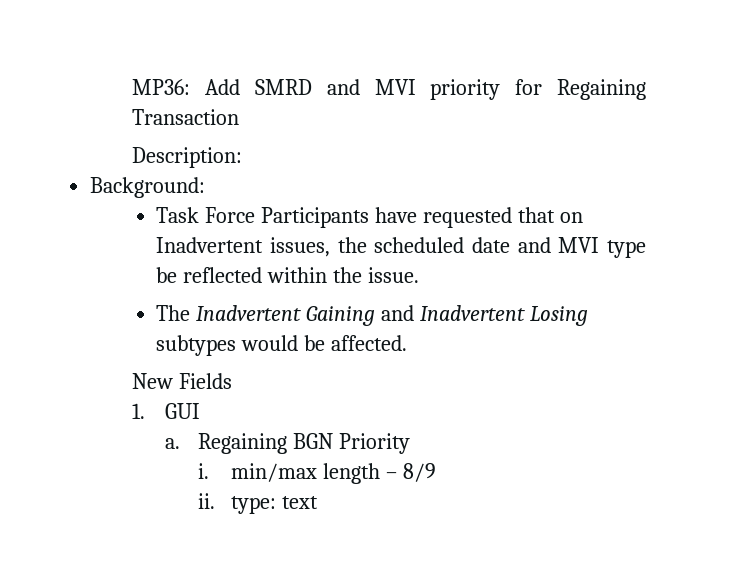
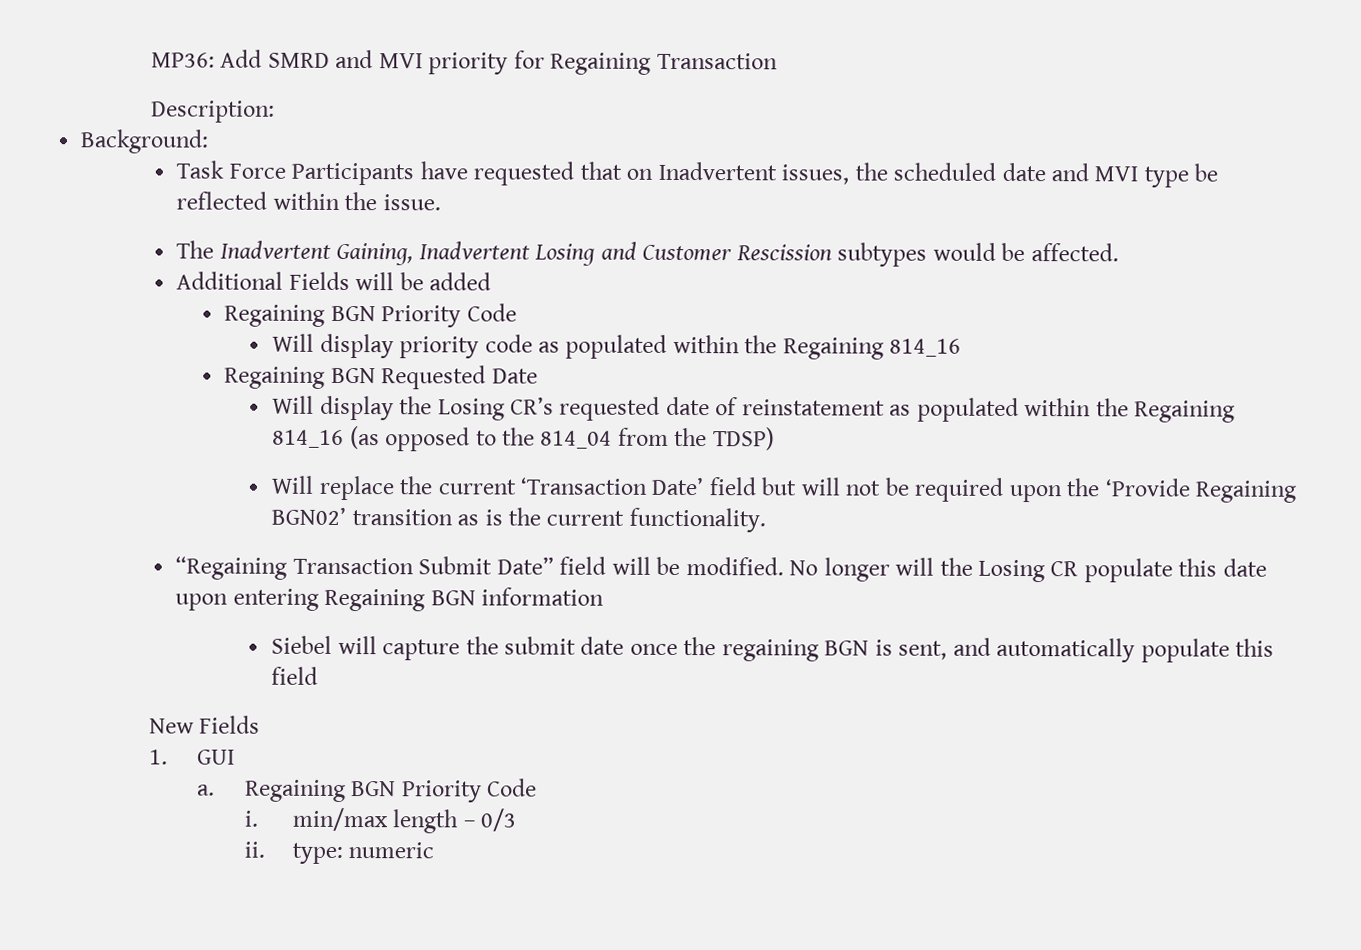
[306,305,589,326] [156,335,408,356] Gaining and Inadvertent Losing subtypes would be affected. -> [336,241,1119,267] [176,271,492,291] [224,303,517,328] [272,333,962,360] [224,365,538,390] [272,395,1236,423] [272,426,775,452] [271,475,1297,503] [271,506,766,533] [175,556,1267,583] [175,587,605,612] [271,635,1275,663] [271,666,319,685] Gaining, Inadvertent Losing and Customer Rescission subtypes would be affected. // Additional Fields will be added // Regaining BGN Priority Code // Will display priority code as populated within the Regaining 814_16 // Regaining BGN Requested Date // Will display the Losing CR’s requested date of reinstatement as populated within the Regaining 814_16 (as opposed to the 814_04 from the TDSP) // Will replace the current ‘Transaction Date’ field but will not be required upon the ‘Provide Regaining BGN02’ transition as is the current functionality. // “Regaining Transaction Submit Date” field will be modified. No longer will the Losing CR populate this date upon entering Regaining BGN information // Siebel will capture the submit date once the regaining BGN is sent, and automatically populate this field
(411, 443) none -> [487,778,538,797] Code
[403,463,437,482] 8/9 -> [480,808,518,832] 0/3
[282,496,319,509] text -> [348,842,435,859] numeric

